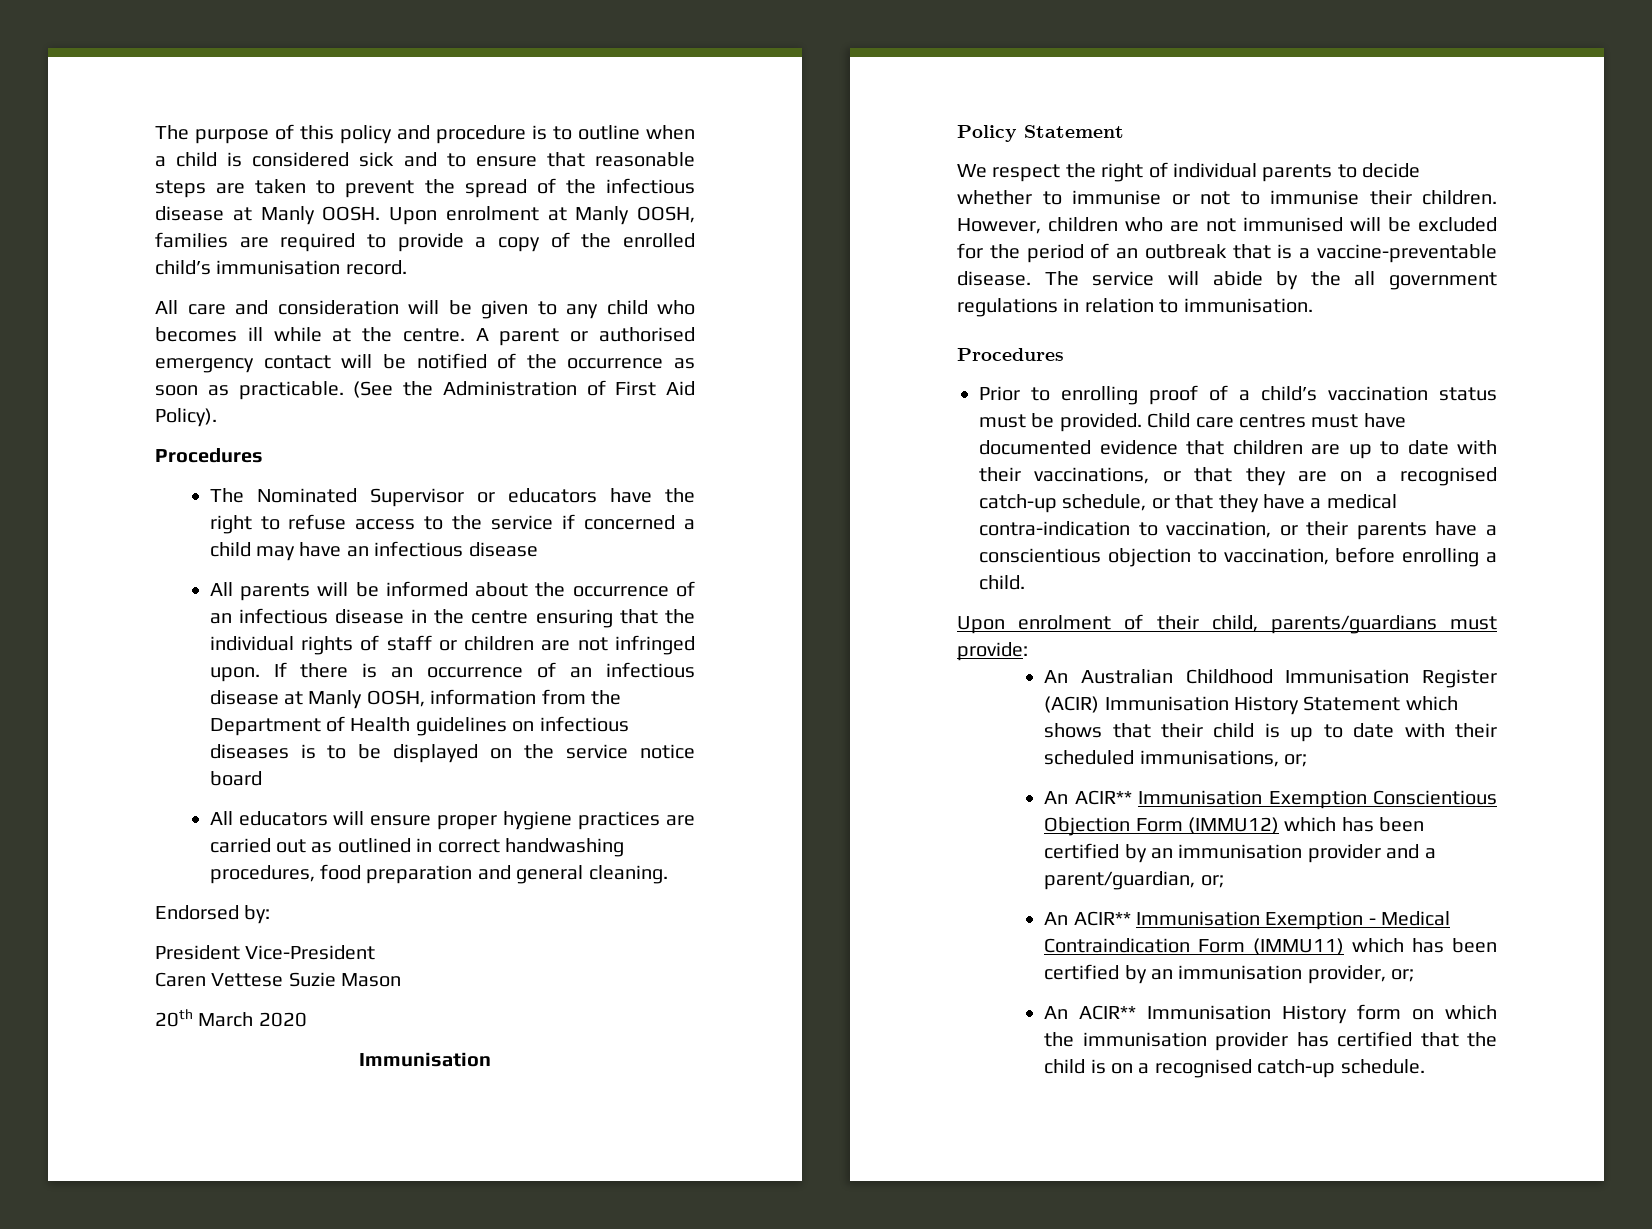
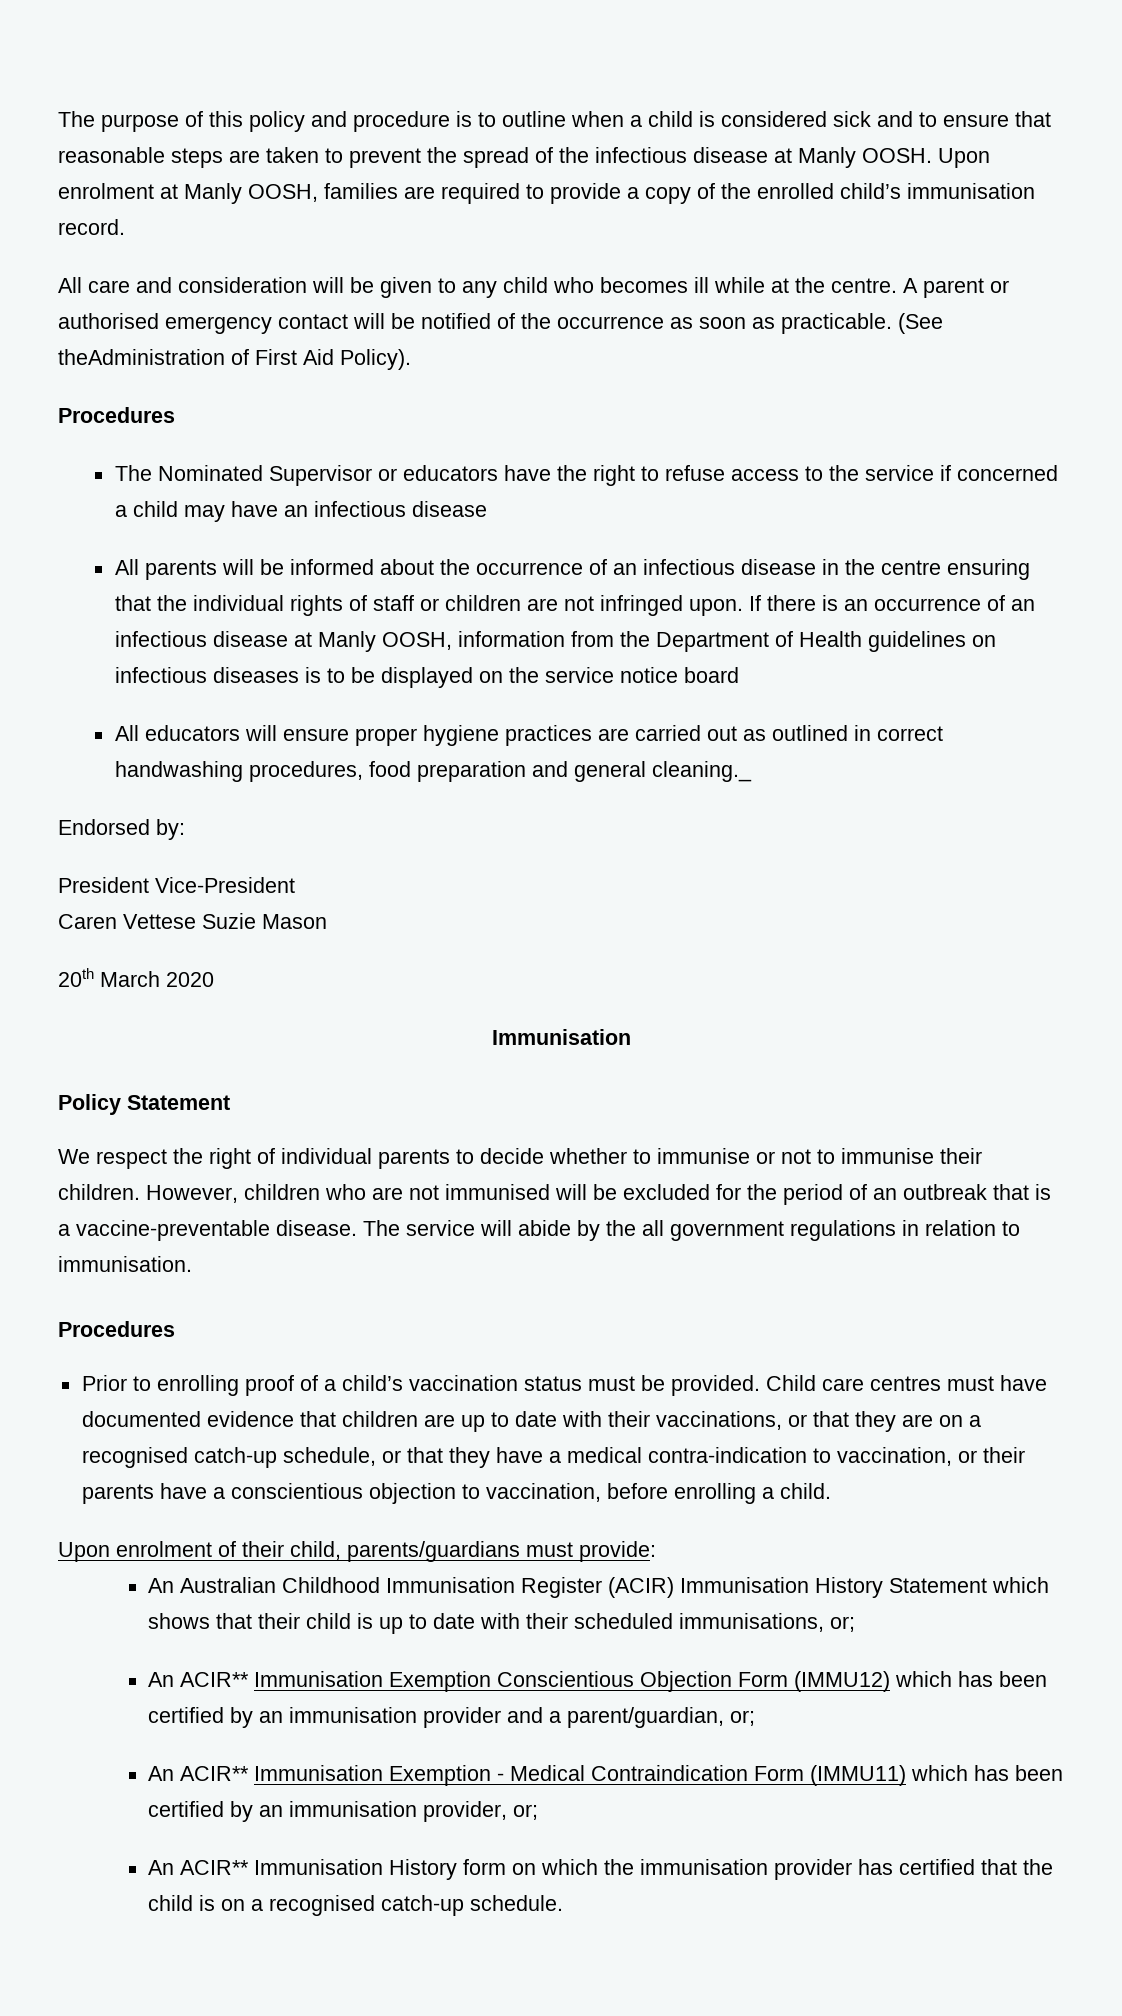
[403,381,577,396] the Administration -> [58,349,225,365] theAdministration
[588,865,668,884] cleaning. -> [651,761,752,782] cleaning._

